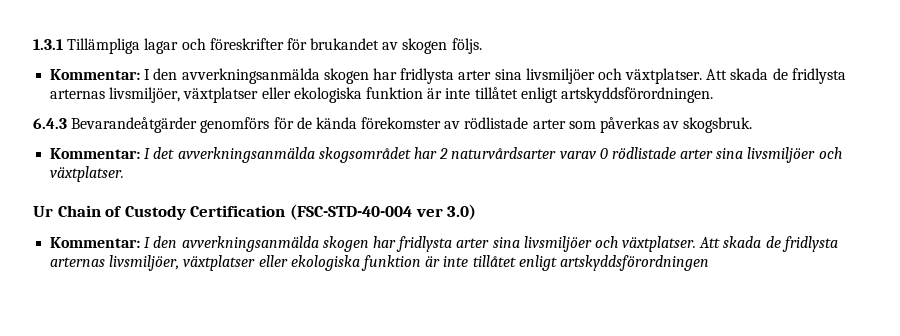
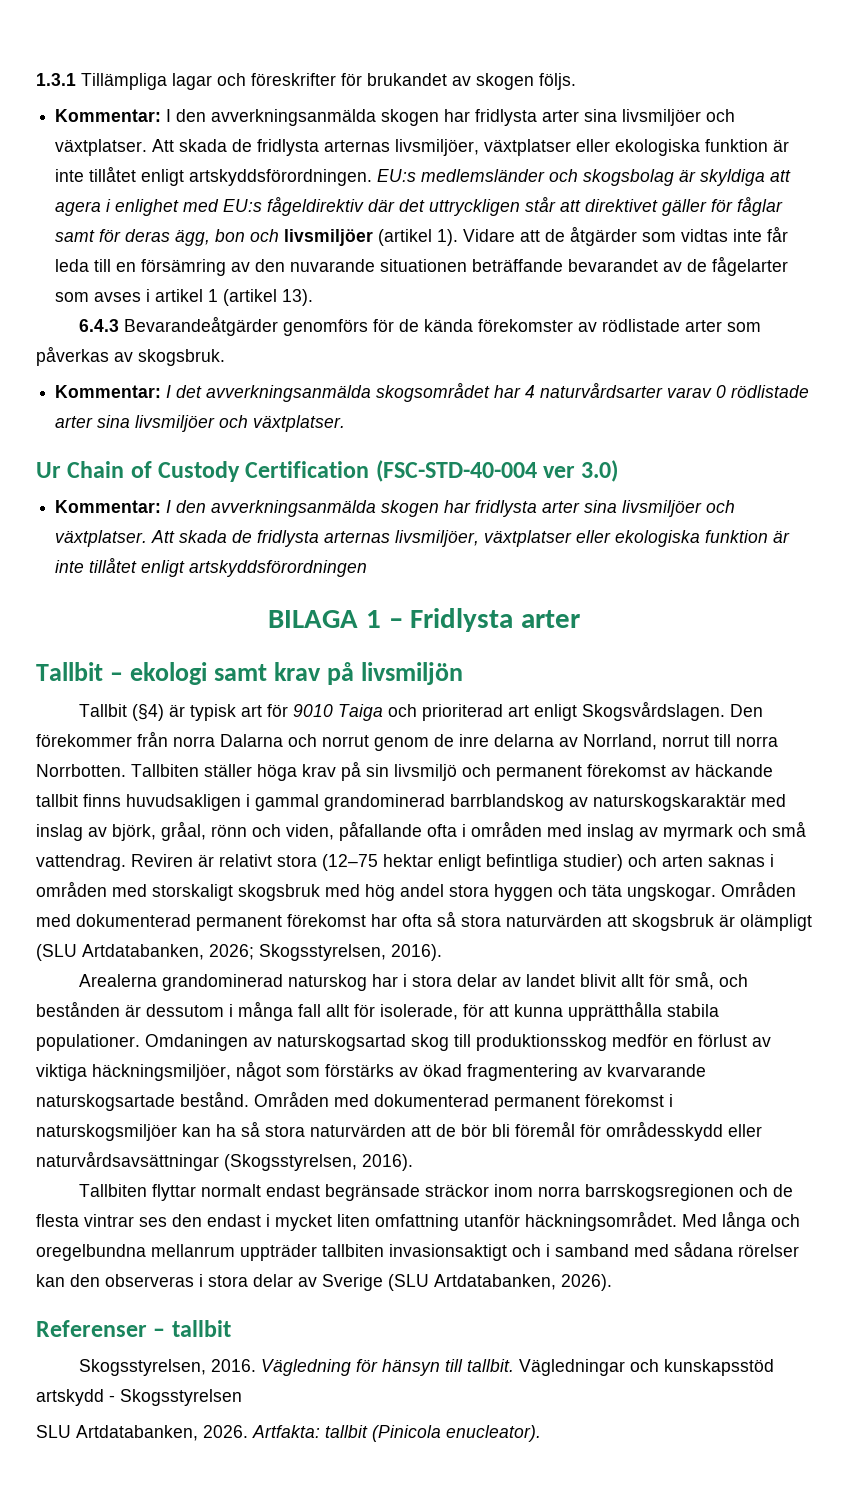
(713, 95) none -> [377,169,792,186] [55,197,784,216] [55,226,789,246] [55,256,789,276] [55,289,314,306] EU:s medlemsländer och skogsbolag är skyldiga att agera i enlighet med EU:s fågeldirektiv där det uttryckligen står att direktivet gäller för fåglar samt för deras ägg, bon och livsmiljöer (artikel 1). Vidare att de åtgärder som vidtas inte får leda till en försämring av den nuvarande situationen beträffande bevarandet av de fågelarter som avses i artikel 1 (artikel 13).
[439,148,449,159] 2 -> [525,385,536,398] 4
(709, 263) none -> [267,608,581,632] [36,662,464,685] [78,701,763,721] [36,731,778,751] [36,761,773,781] [36,794,786,811] [36,821,806,841] [36,854,774,871] [36,881,796,901] [36,911,812,931] [36,944,442,961] [78,971,748,991] [36,1001,719,1021] [36,1034,771,1051] [36,1061,706,1081] [36,1091,673,1111] [36,1121,762,1141] [36,1151,413,1171] [78,1184,793,1201] [36,1211,800,1231] [36,1241,799,1261] [36,1274,612,1291] [36,1320,231,1337] [78,1359,774,1376] [36,1389,242,1406] [36,1425,541,1442] // BILAGA 1 – Fridlysta arter // Tallbit – ekologi samt krav på livsmiljön // Tallbit (§4) är typisk art för 9010 Taiga och prioriterad art enligt Skogsvårdslagen. Den förekommer från norra Dalarna och norrut genom de inre delarna av Norrland, norrut till norra Norrbotten. Tallbiten ställer höga krav på sin livsmiljö och permanent förekomst av häckande tallbit finns huvudsakligen i gammal grandominerad barrblandskog av naturskogskaraktär med inslag av björk, gråal, rönn och viden, påfallande ofta i områden med inslag av myrmark och små vattendrag. Reviren är relativt stora (12–75 hektar enligt befintliga studier) och arten saknas i områden med storskaligt skogsbruk med hög andel stora hyggen och täta ungskogar. Områden med dokumenterad permanent förekomst har ofta så stora naturvärden att skogsbruk är olämpligt (SLU Artdatabanken, 2026; Skogsstyrelsen, 2016). // Arealerna grandominerad naturskog har i stora delar av landet blivit allt för små, och bestånden är dessutom i många fall allt för isolerade, för att kunna upprätthålla stabila populationer. Omdaningen av naturskogsartad skog till produktionsskog medför en förlust av viktiga häckningsmiljöer, något som förstärks av ökad fragmentering av kvarvarande naturskogsartade bestånd. Områden med dokumenterad permanent förekomst i naturskogsmiljöer kan ha så stora naturvärden att de bör bli föremål för områdesskydd eller naturvårdsavsättningar (Skogsstyrelsen, 2016). // Tallbiten flyttar normalt endast begränsade sträckor inom norra barrskogsregionen och de flesta vintrar ses den endast i mycket liten omfattning utanför häckningsområdet. Med långa och oregelbundna mellanrum uppträder tallbiten invasionsaktigt och i samband med sådana rörelser kan den observeras i stora delar av Sverige (SLU Artdatabanken, 2026). // Referenser – tallbit // Skogsstyrelsen, 2016. Vägledning för hänsyn till tallbit. Vägledningar och kunskapsstöd artskydd - Skogsstyrelsen // SLU Artdatabanken, 2026. Artfakta: tallbit (Pinicola enucleator).

